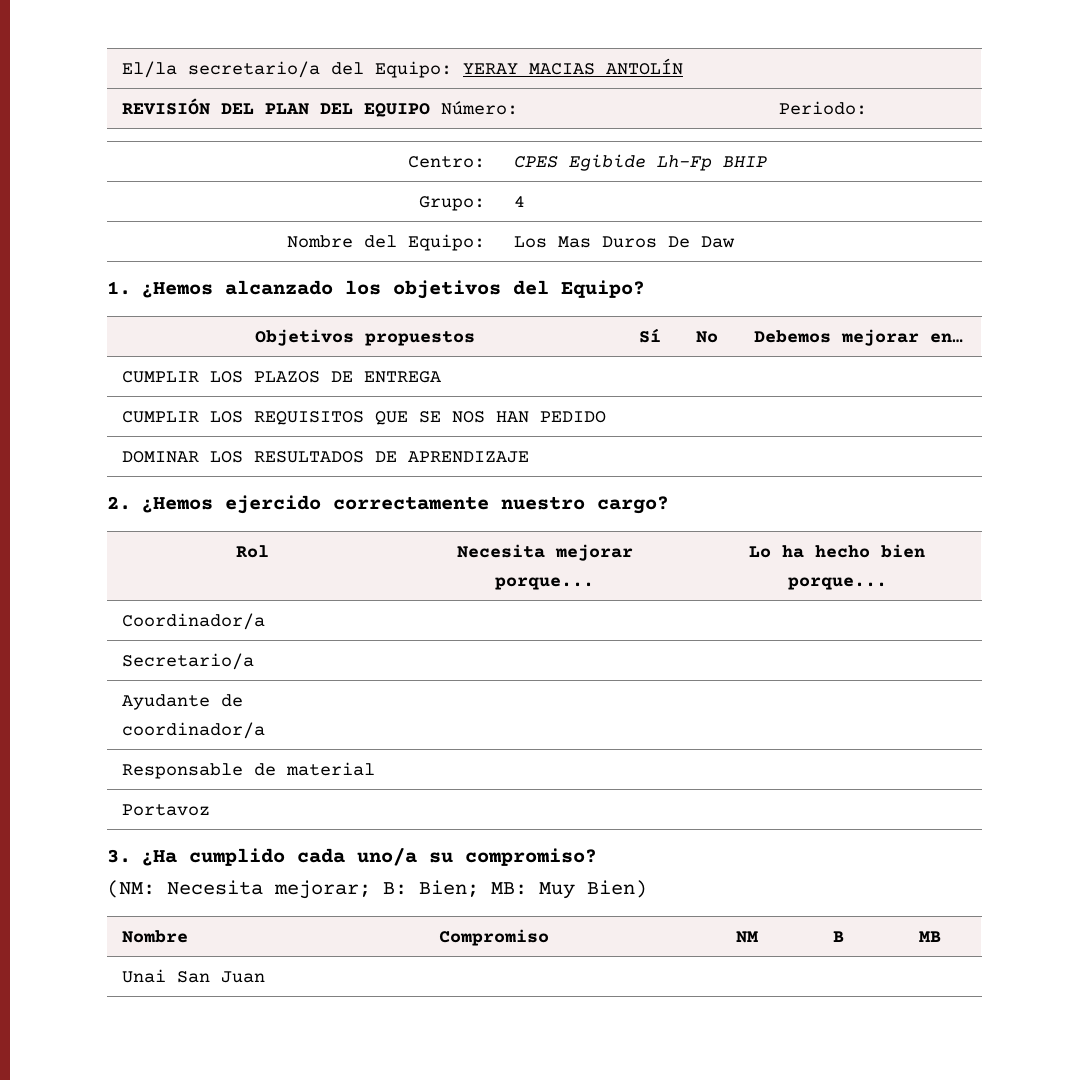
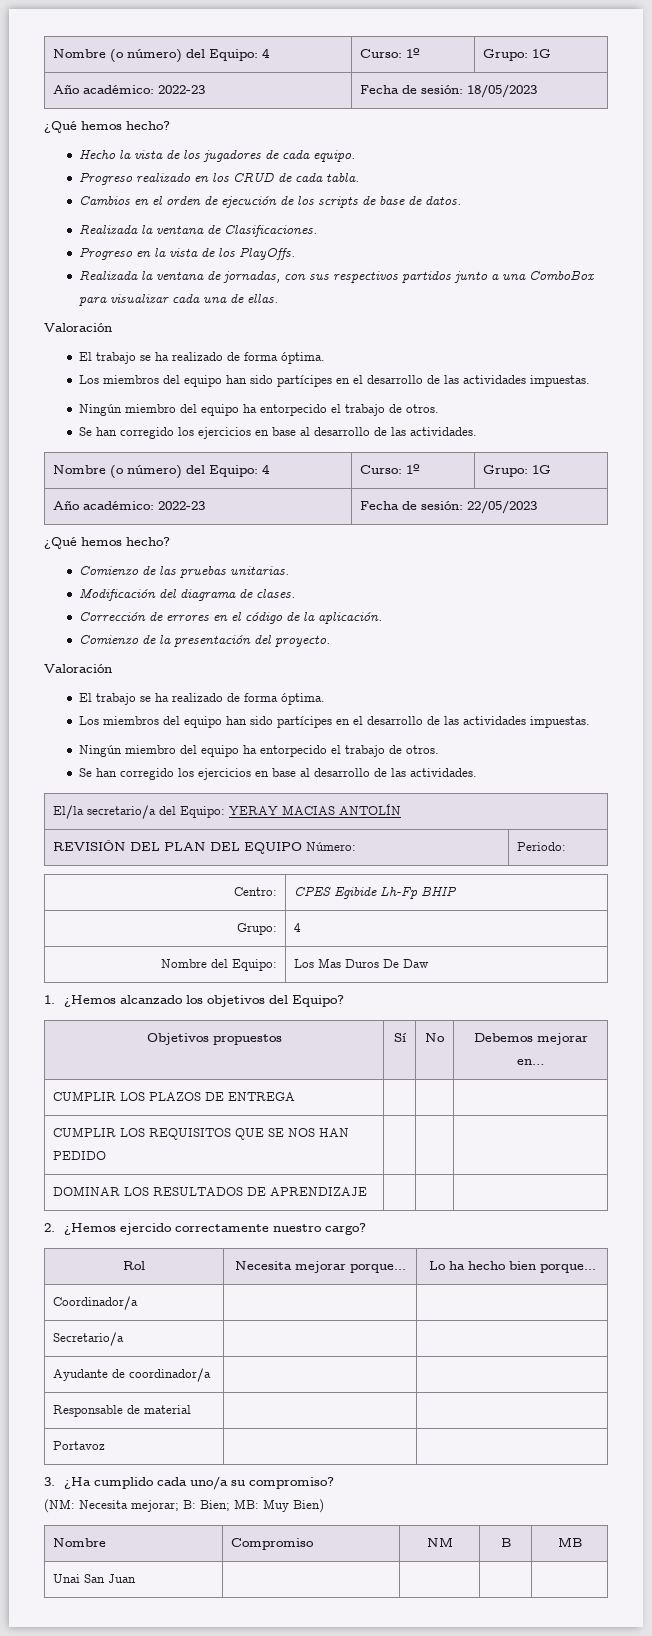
(122, 69) none -> [53,48,271,63] [360,48,421,58] [483,49,552,61] [53,84,206,94] [360,84,538,98] [44,121,170,133] [78,149,355,162] [78,172,359,185] [78,196,461,208] [78,224,317,237] [78,247,295,260] [78,270,595,283] [78,294,278,306] [44,323,112,332] [78,352,325,364] [78,375,590,387] [78,404,439,416] [78,427,477,439] [53,464,271,479] [360,464,421,474] [483,465,552,477] [53,500,206,510] [360,500,538,514] [44,537,170,549] [78,566,289,578] [78,588,295,601] [78,612,382,624] [78,635,330,647] [44,664,112,673] [78,693,325,705] [78,716,590,728] [78,745,439,757] [78,768,477,780] Nombre (o número) del Equipo: 4 | Curso: 1º | Grupo: 1G // Año académico: 2022-23 | Fecha de sesión: 18/05/2023 // ¿Qué hemos hecho? // Hecho la vista de los jugadores de cada equipo. // Progreso realizado en los CRUD de cada tabla. // Cambios en el orden de ejecución de los scripts de base de datos. // Realizada la ventana de Clasificaciones. // Progreso en la vista de los PlayOffs. // Realizada la ventana de jornadas, con sus respectivos partidos junto a una ComboBox para visualizar cada una de ellas. // Valoración // El trabajo se ha realizado de forma óptima. // Los miembros del equipo han sido partícipes en el desarrollo de las actividades impuestas. // Ningún miembro del equipo ha entorpecido el trabajo de otros. // Se han corregido los ejercicios en base al desarrollo de las actividades. // Nombre (o número) del Equipo: 4 | Curso: 1º | Grupo: 1G // Año académico: 2022-23 | Fecha de sesión: 22/05/2023 // ¿Qué hemos hecho? // Comienzo de las pruebas unitarias. // Modificación del diagrama de clases. // Corrección de errores en el código de la aplicación. // Comienzo de la presentación del proyecto. // Valoración // El trabajo se ha realizado de forma óptima. // Los miembros del equipo han sido partícipes en el desarrollo de las actividades impuestas. // Ningún miembro del equipo ha entorpecido el trabajo de otros. // Se han corregido los ejercicios en base al desarrollo de las actividades. //

